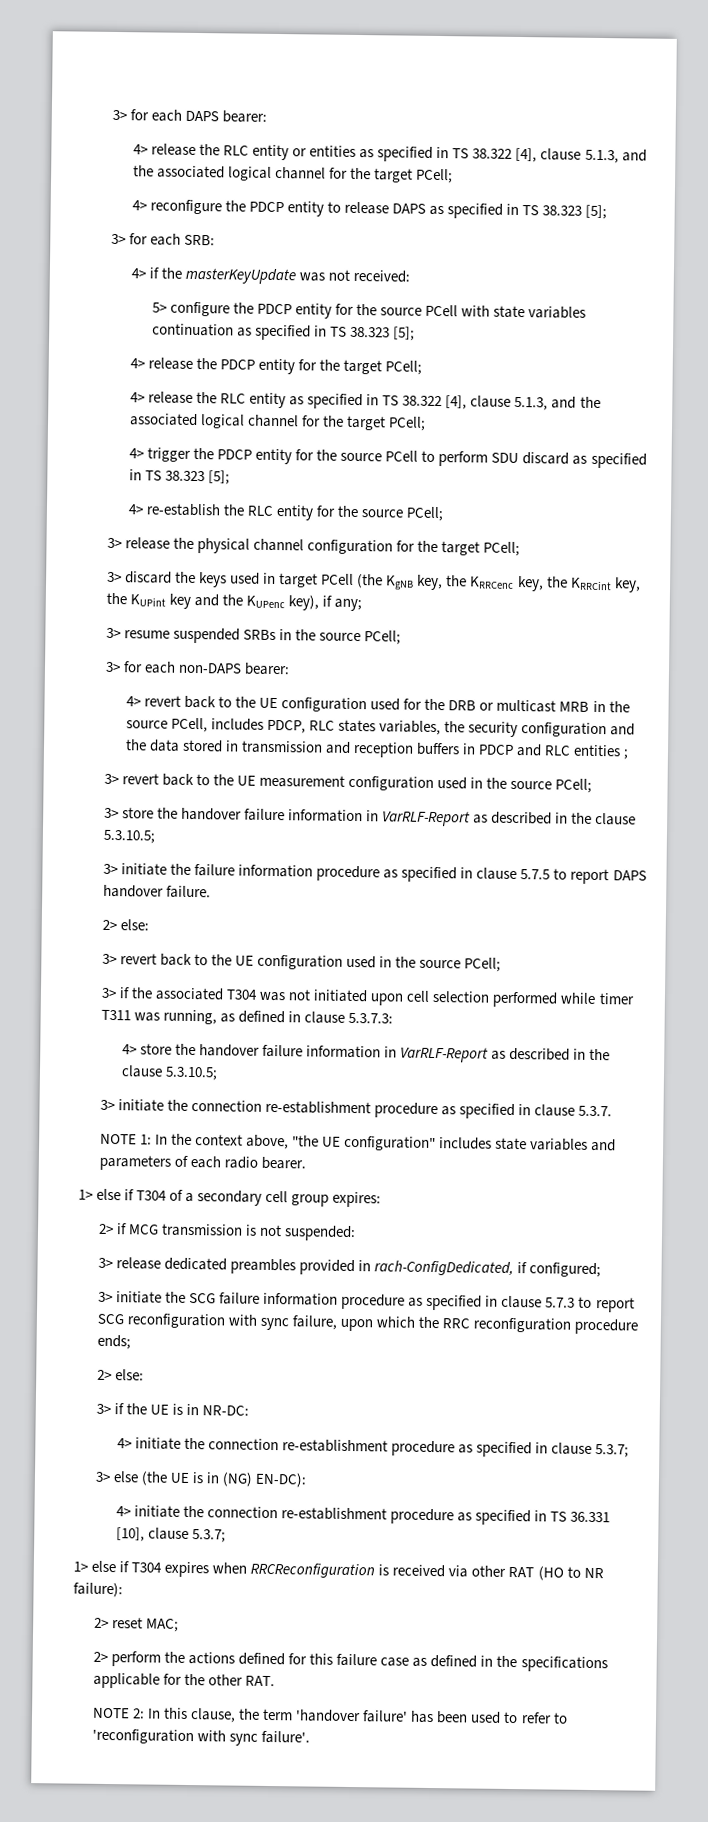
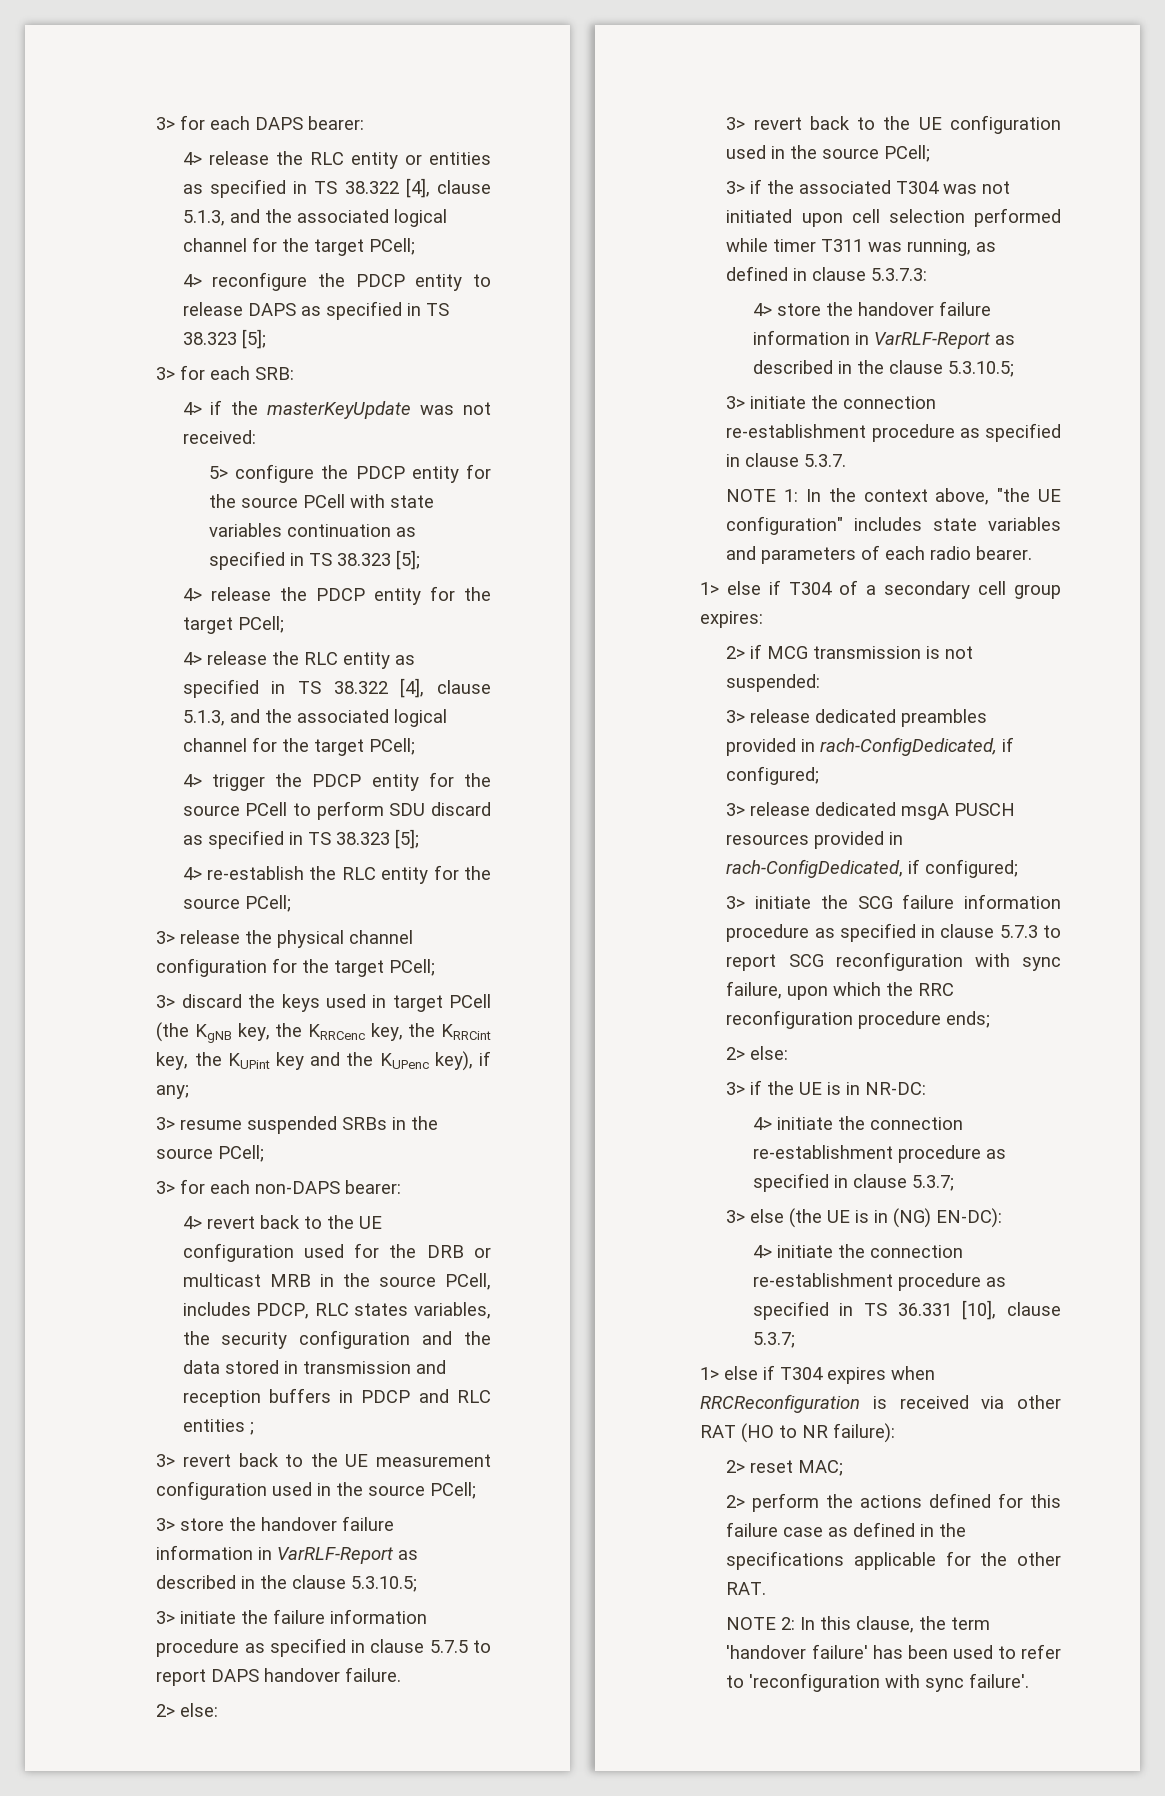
(602, 1270) none -> [726,802,1016,820] [726,831,904,849] [726,859,1019,878] // 3> release dedicated msgA PUSCH resources provided in rach-ConfigDedicated, if configured;

